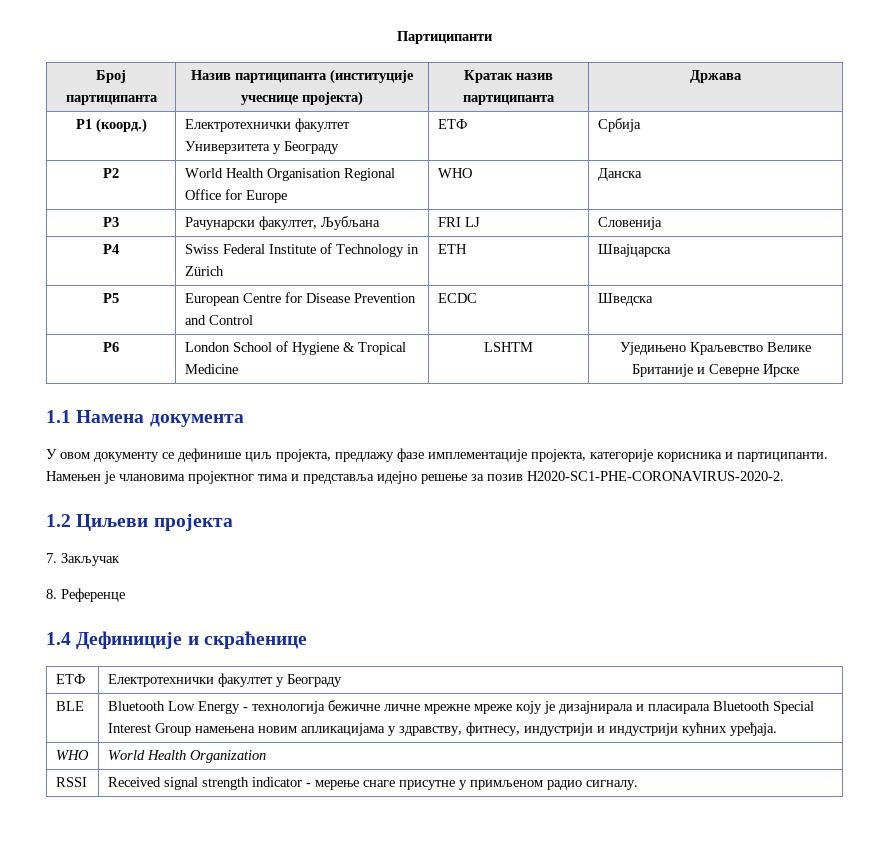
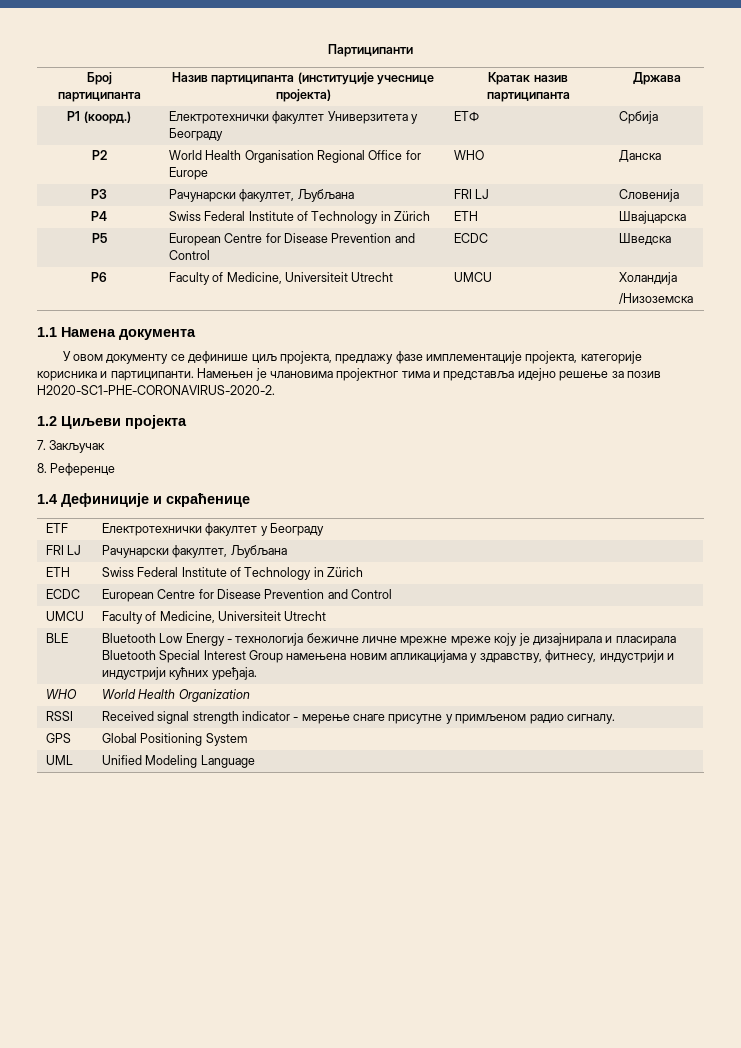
[184,341,406,355] [184,364,238,374] [484,342,533,352] [620,342,811,355] [632,364,799,377] London School of Hygiene & Tropical Medicine | LSHTM | Уједињено Краљевство Велике Британије и Северне Ирске -> [168,272,394,285] [453,272,492,282] [618,272,677,285] [618,293,693,304] Faculty of Medicine, Universiteit Utrecht | UMCU | Холандија // /Низоземска
[55,674,85,684] ЕТФ -> [45,523,68,533] ETF
(342, 680) none -> [45,545,82,555] [101,545,287,558] [45,567,70,577] [101,567,364,580] [45,589,80,599] [101,589,393,602] [45,611,84,621] [101,611,327,624] // FRI LJ | Рачунарски факултет, Љубљана // ETH | Swiss Federal Institute of Technology in Zürich // ECDC | European Centre for Disease Prevention and Control // UMCU | Faculty of Medicine, Universiteit Utrecht
(638, 785) none -> [45,733,71,743] [101,733,247,746] [45,755,73,765] [101,755,255,768] // GPS | Global Positioning System // UML | Unified Modeling Language

